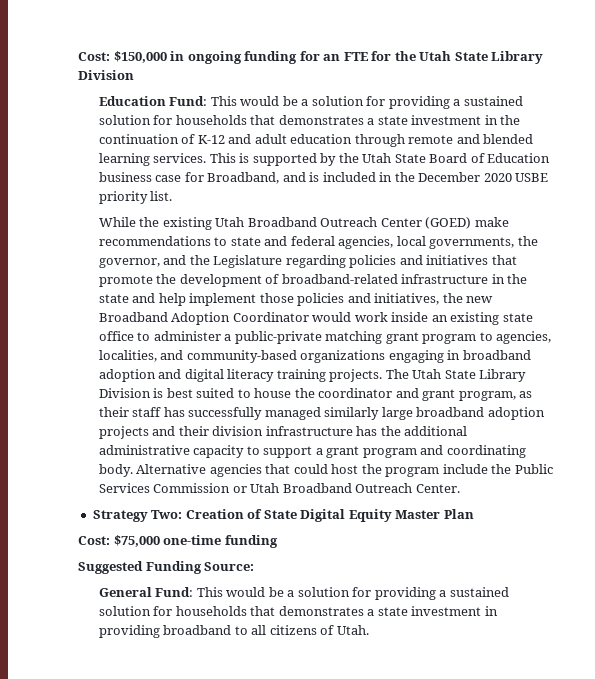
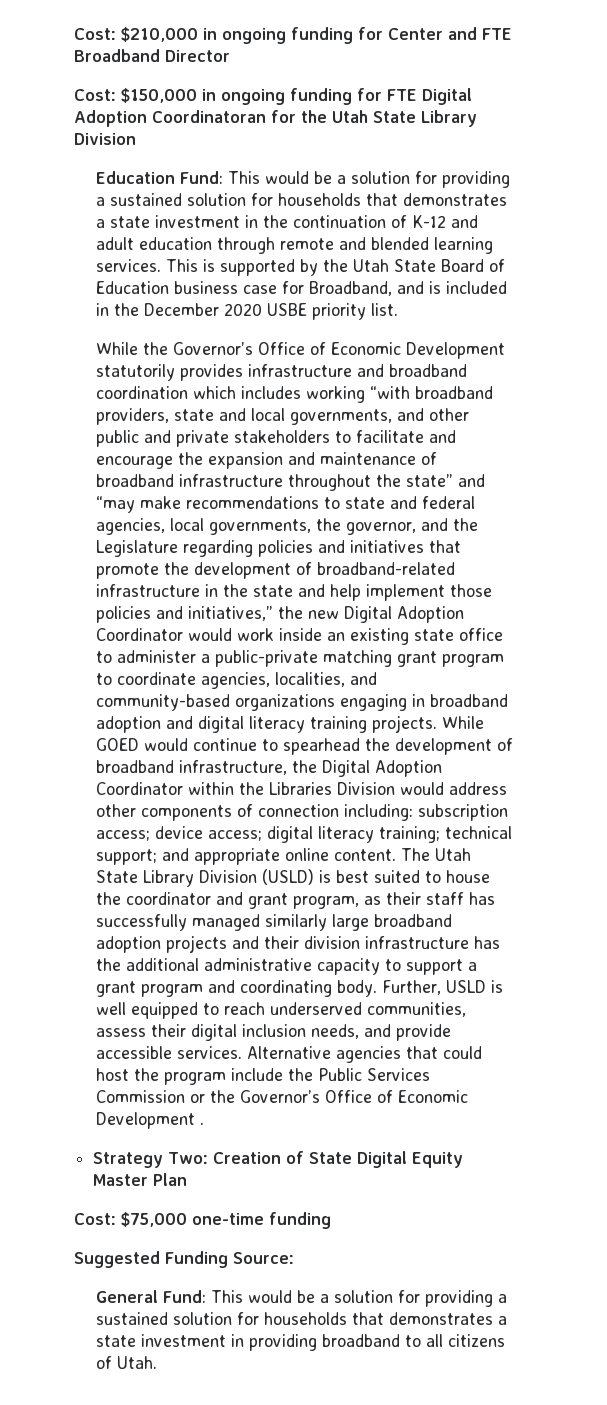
[78,52,111,61] Cost: -> [73,27,512,44] [73,49,230,62] [73,89,116,101] Cost: $210,000 in ongoing funding for Center and FTE Broadband Director // Cost:
[323,52,369,61] an FTE -> [386,88,472,105] [73,110,266,127] FTE Digital Adoption Coordinatoran
[162,217,472,230] existing Utah Broadband Outreach Center (GOED) -> [173,342,506,359] [96,364,468,381] [96,386,494,403] [96,408,470,425] [96,430,457,447] [96,452,438,469] [96,474,486,491] [96,496,136,513] Governor’s Office of Economic Development statutorily provides infrastructure and broadband coordination which includes working “with broadband providers, state and local governments, and other public and private stakeholders to facilitate and encourage the expansion and maintenance of broadband infrastructure throughout the state” and “may
[374,293,440,305] initiatives, -> [188,606,274,621] initiatives,”
[98,312,168,322] Broadband -> [344,606,393,623] Digital
(493, 336) none -> [117,672,197,685] coordinate
(383, 375) none -> [442,716,485,729] [96,738,514,755] [96,760,443,777] [96,782,508,795] [96,804,509,821] [96,826,513,843] [96,848,397,865] While GOED would continue to spearhead the development of broadband infrastructure, the Digital Adoption Coordinator within the Libraries Division would address other components of connection including: subscription access; device access; digital literacy training; technical support; and appropriate online content.
(151, 393) none -> [262,869,315,885] (USLD)
(133, 470) none -> [382,980,504,995] [96,1002,467,1019] [96,1024,452,1041] [96,1046,243,1059] Further, USLD is well equipped to reach underserved communities, assess their digital inclusion needs, and provide accessible services.
[250,483,460,493] Utah Broadband Outreach Center. -> [210,1090,469,1103] [96,1112,205,1129] the Governor’s Office of Economic Development .

